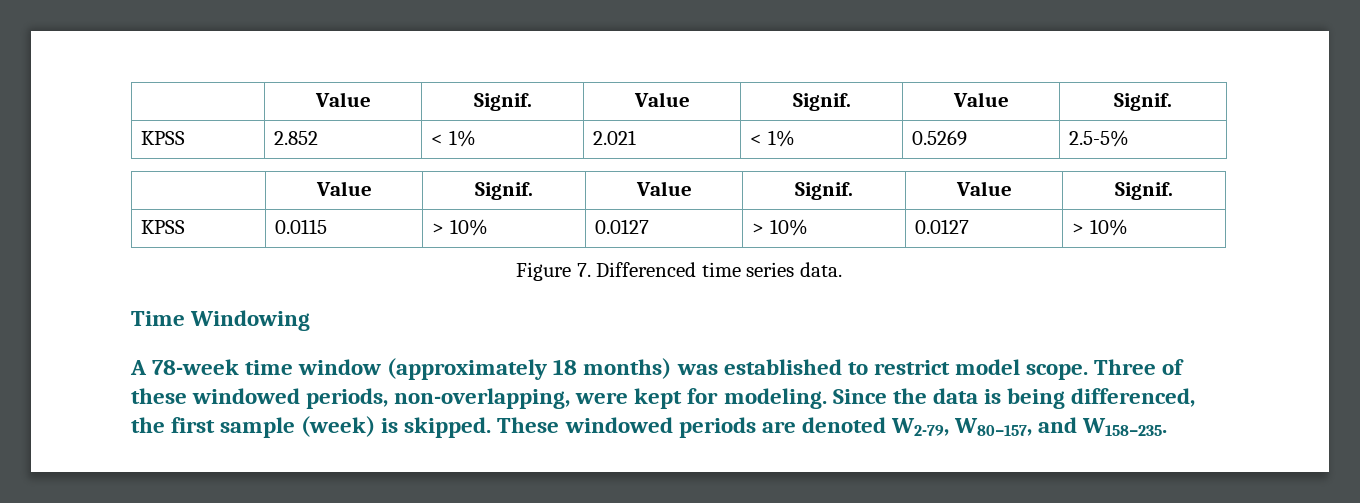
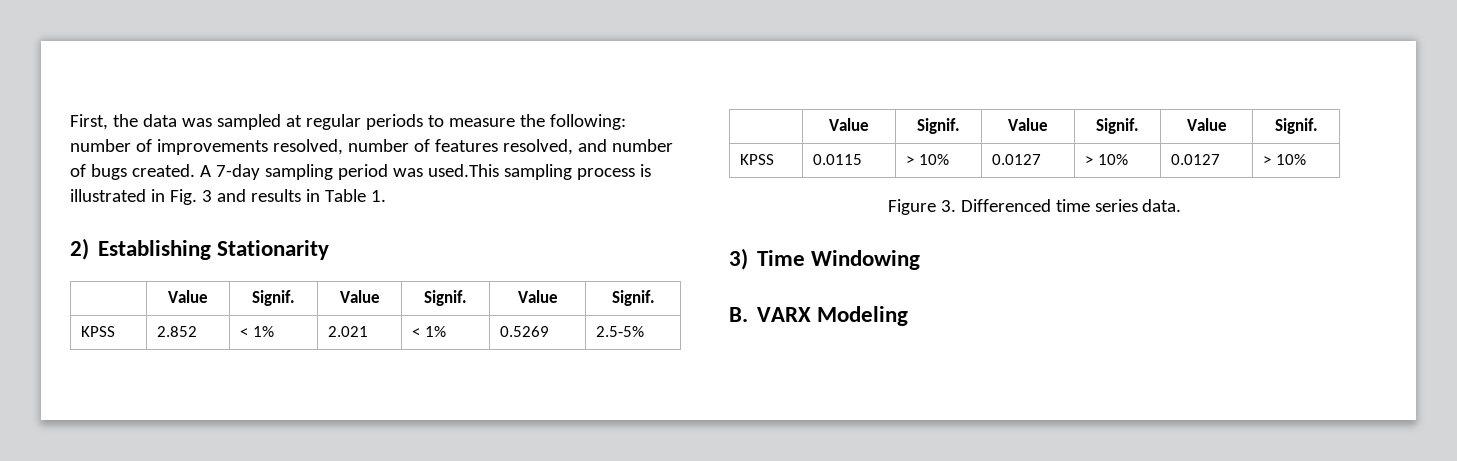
(314, 99) none -> [70,114,626,130] [70,139,673,155] [70,164,651,180] [70,189,386,205] [70,238,330,260] First, the data was sampled at regular periods to measure the following: number of improvements resolved, number of features resolved, and number of bugs created. A 7-day sampling period was used.This sampling process is illustrated in Fig. 3 and results in Table 1. // 2) Establishing Stationarity //
[576,263,591,277] 7. -> [940,200,956,212] 3.
(842, 269) none -> [729,248,748,270] 3)
[130,358,1185,380] [131,388,1195,409] [131,416,1168,438] A 78-week time window (approximately 18 months) was established to restrict model scope. Three of these windowed periods, non-overlapping, were kept for modeling. Since the data is being differenced, the first sample (week) is skipped. These windowed periods are denoted W2-79, W80−157, and W158−235. -> [729,306,909,326] B. VARX Modeling

